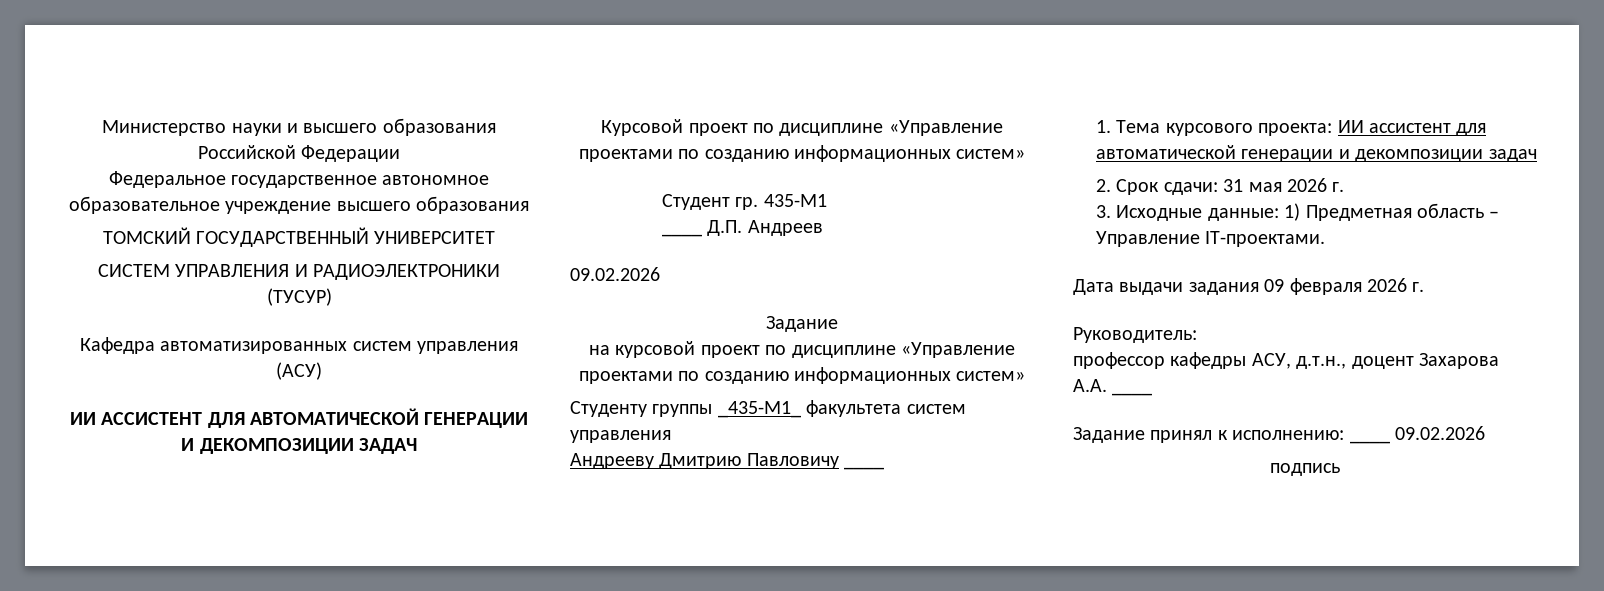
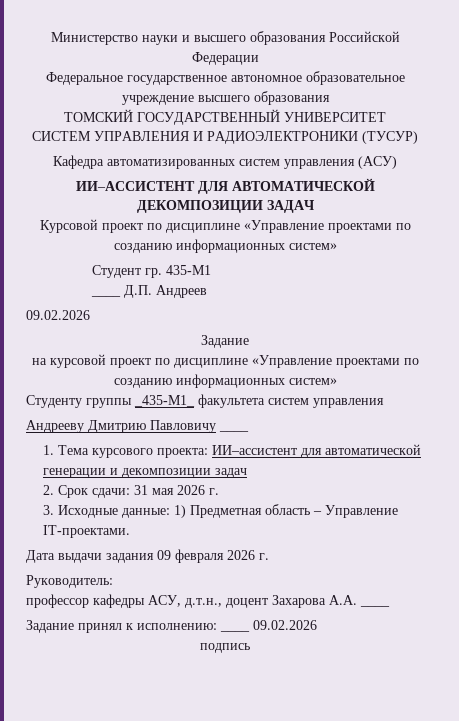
[69,408,529,428] [181,438,195,451] ИИ АССИСТЕНТ ДЛЯ АВТОМАТИЧЕСКОЙ ГЕНЕРАЦИИ И -> [75,178,375,194] ИИ–АССИСТЕНТ ДЛЯ АВТОМАТИЧЕСКОЙ
[1337,120,1451,133] ИИ ассистент -> [211,445,297,455] ИИ–ассистент

